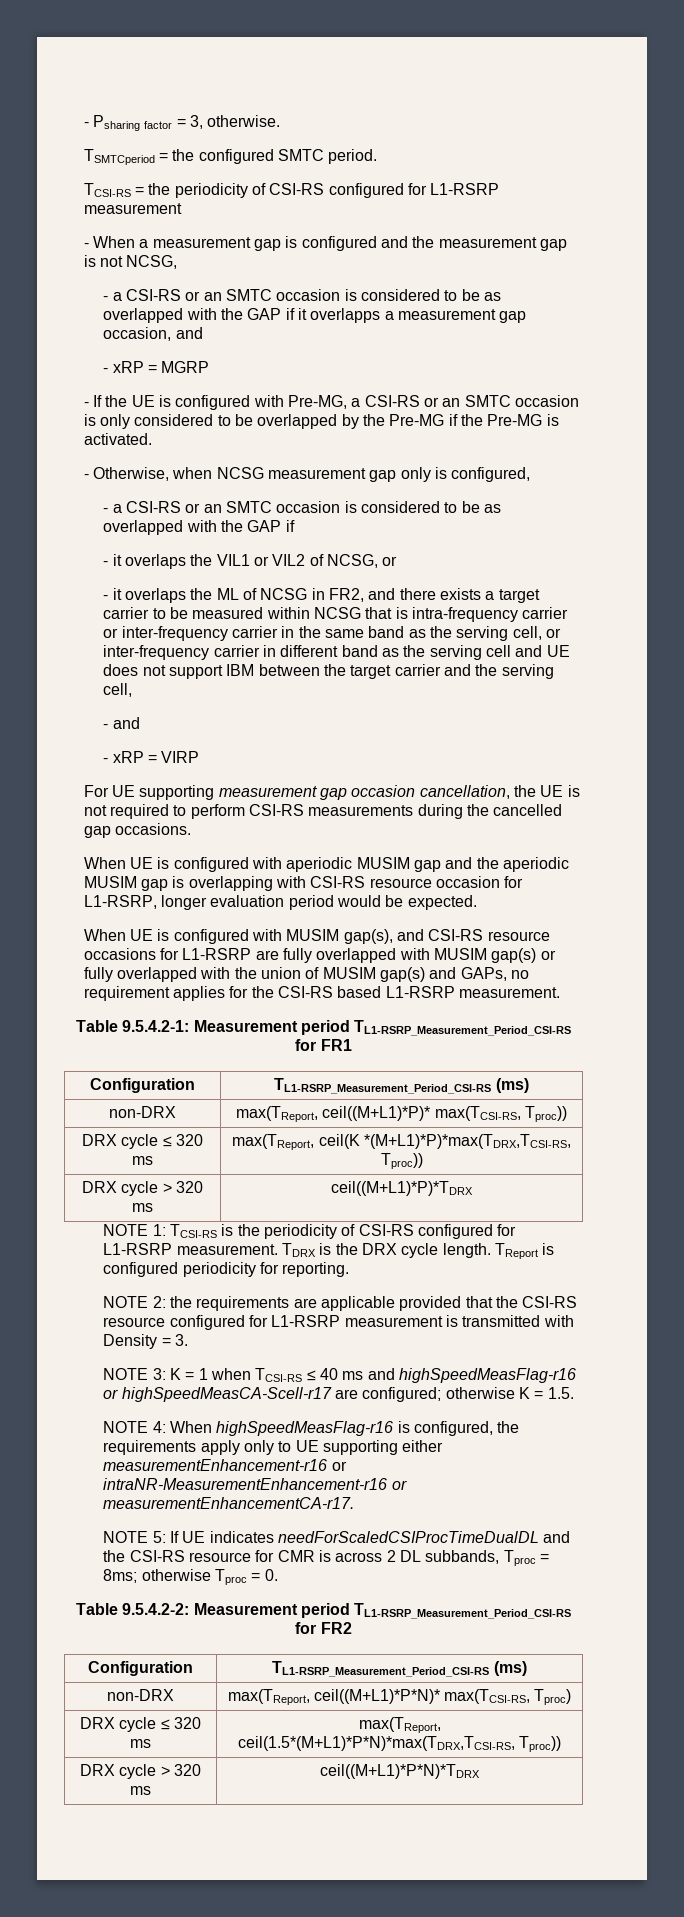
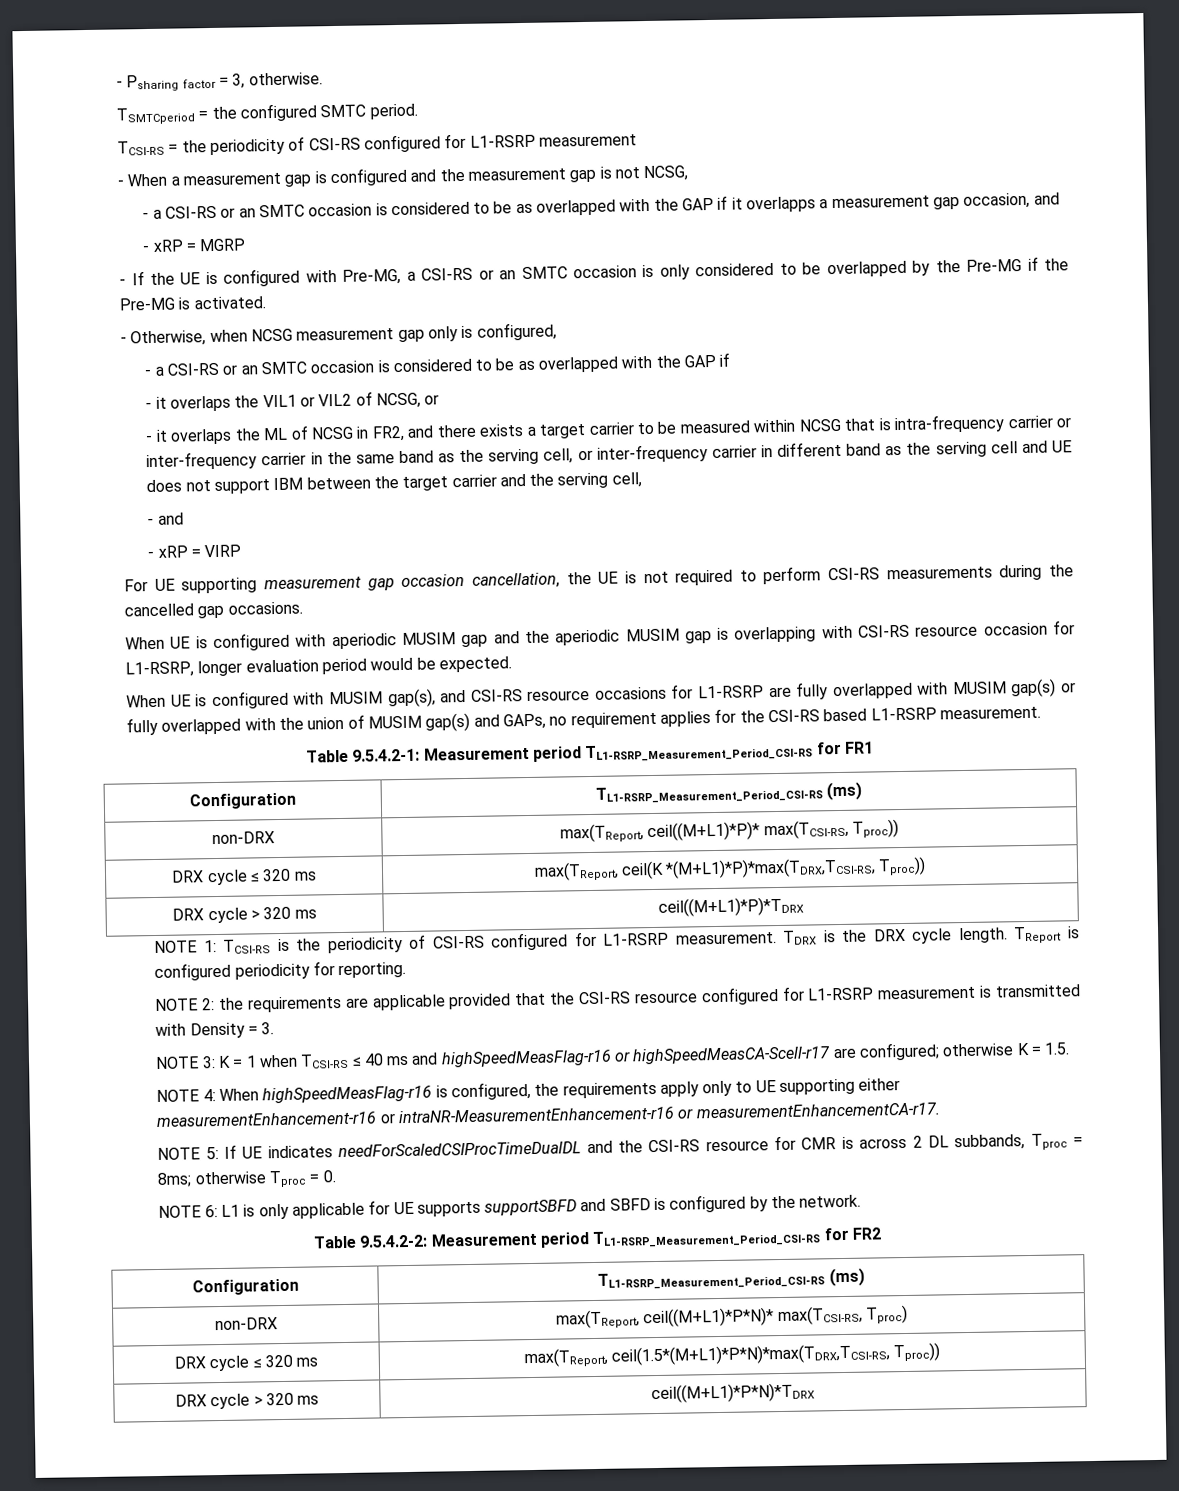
(278, 1575) none -> [158,1194,862,1220] // NOTE 6: L1 is only applicable for UE supports supportSBFD and SBFD is configured by the network.

